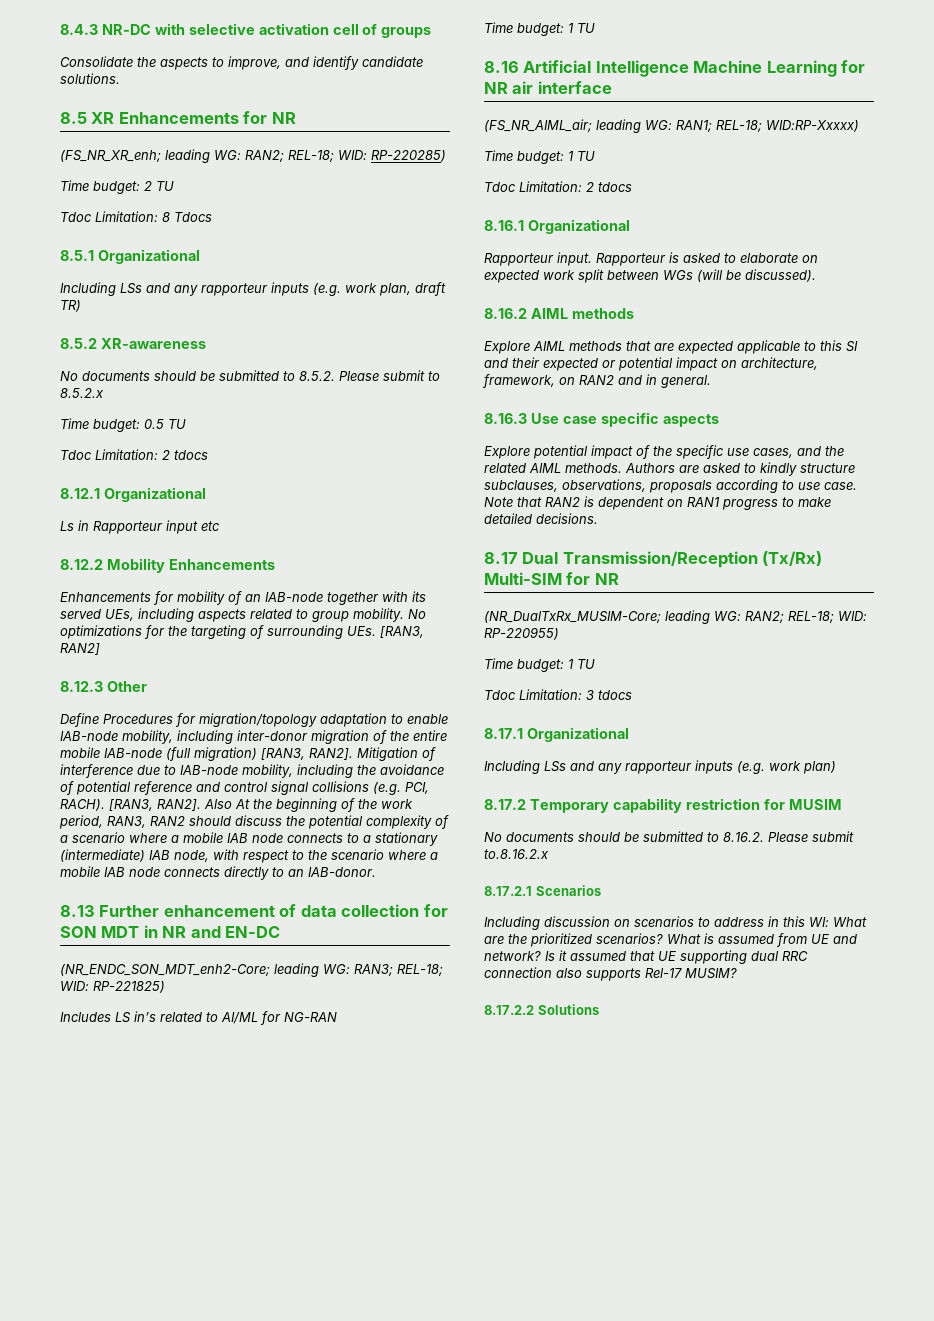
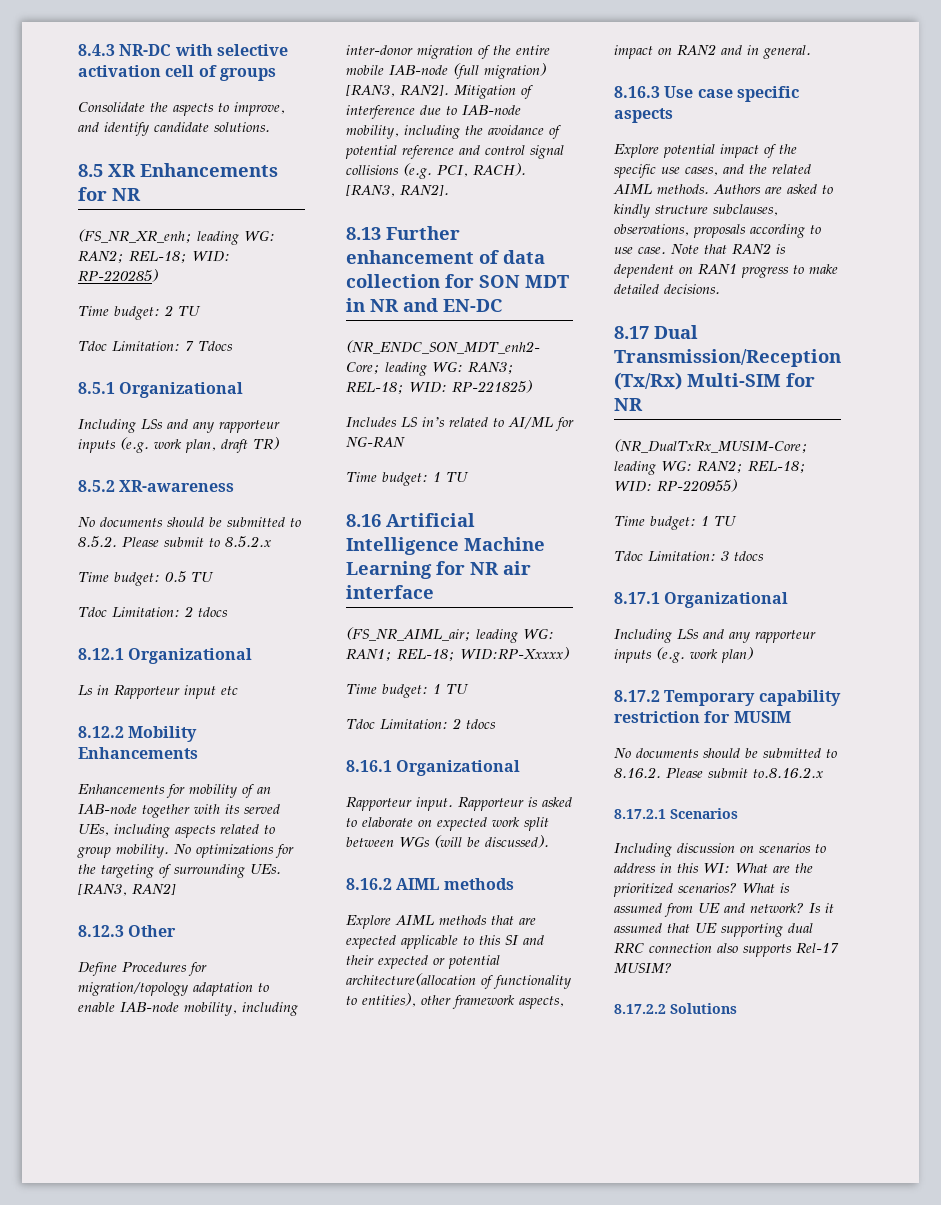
[162,212,170,222] 8 -> [184,341,194,351] 7
[204,798,413,812] [59,815,449,829] [60,832,438,846] [60,849,438,863] [60,866,376,880] Also At the beginning of the work period, RAN3, RAN2 should discuss the potential complexity of a scenario where a mobile IAB node connects to a stationary (intermediate) IAB node, with respect to the scenario where a mobile IAB node connects directly to an IAB-donor. -> (449, 190) none
[676,357,818,371] [482,374,555,388] impact on architecture, framework, -> [346,973,571,989] [346,993,564,1009] [614,45,653,59] architecture(allocation of functionality to entities), other framework aspects, impact

